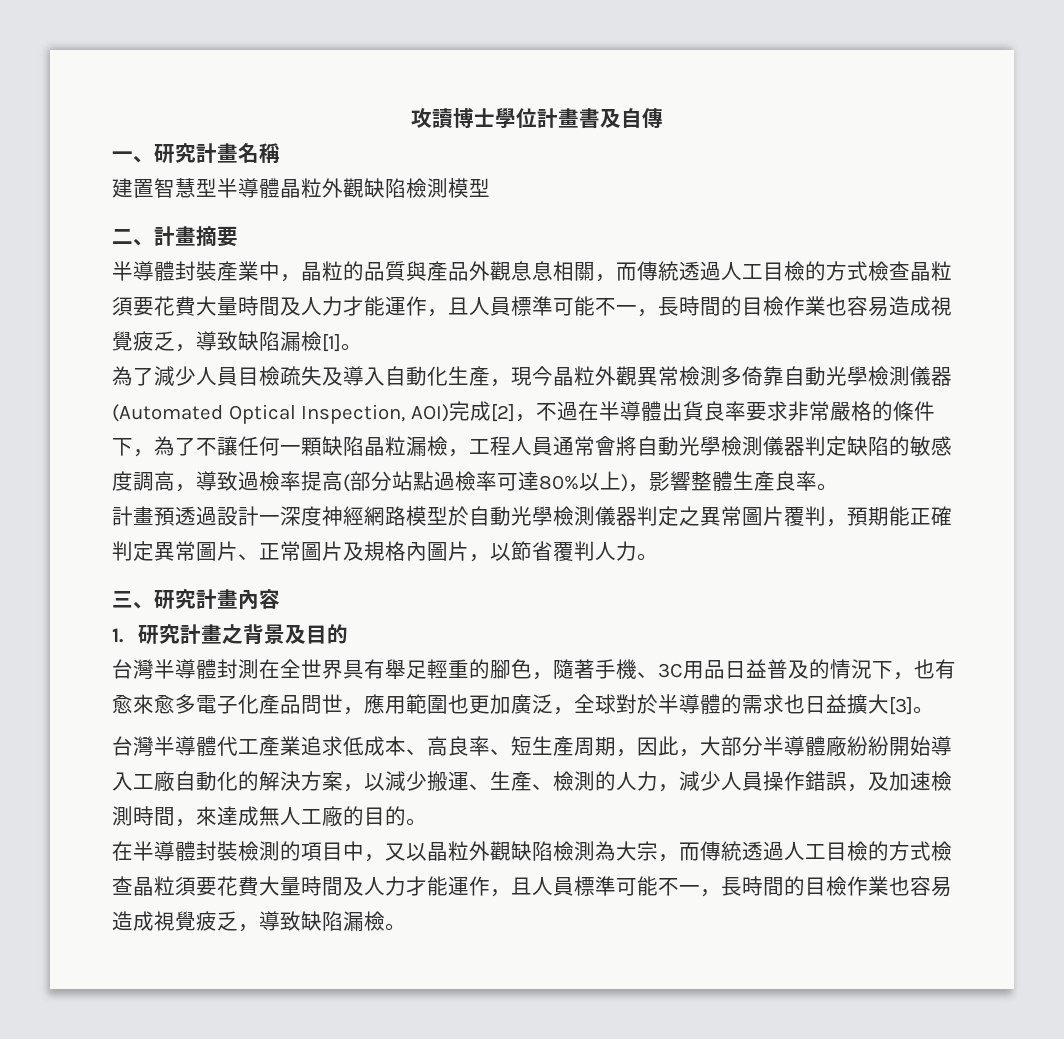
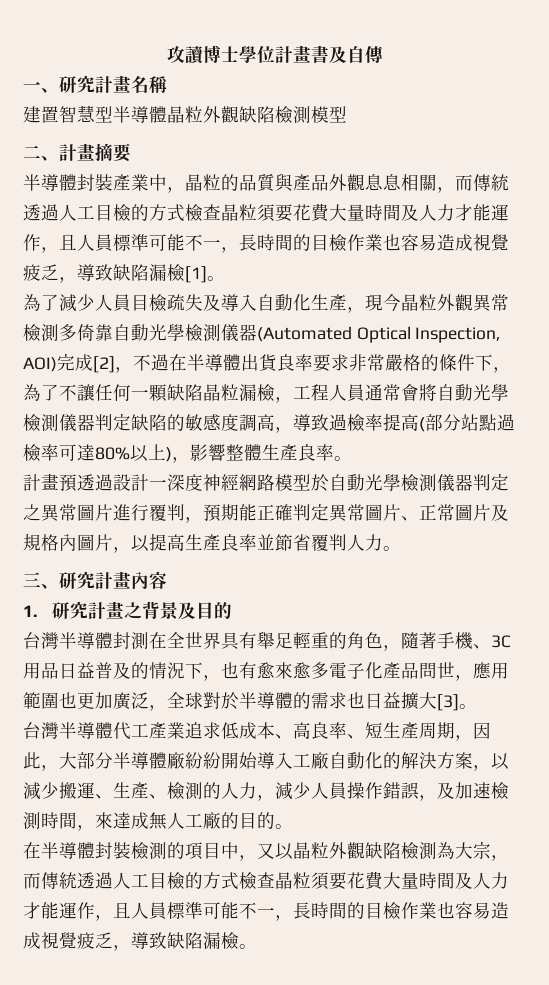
(784, 516) none -> [113,504,149,521] 進行
(511, 552) none -> [149,533,275,551] 提高生產良率並
[490,659,511,679] 腳 -> [347,632,365,649] 角

